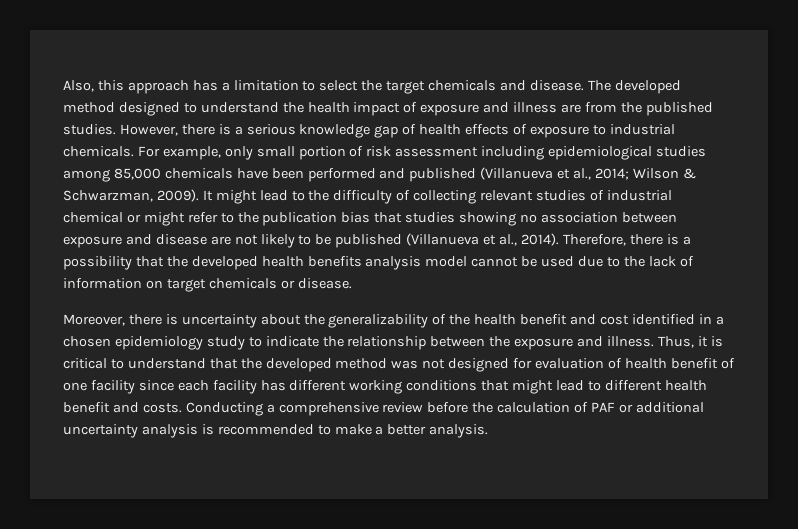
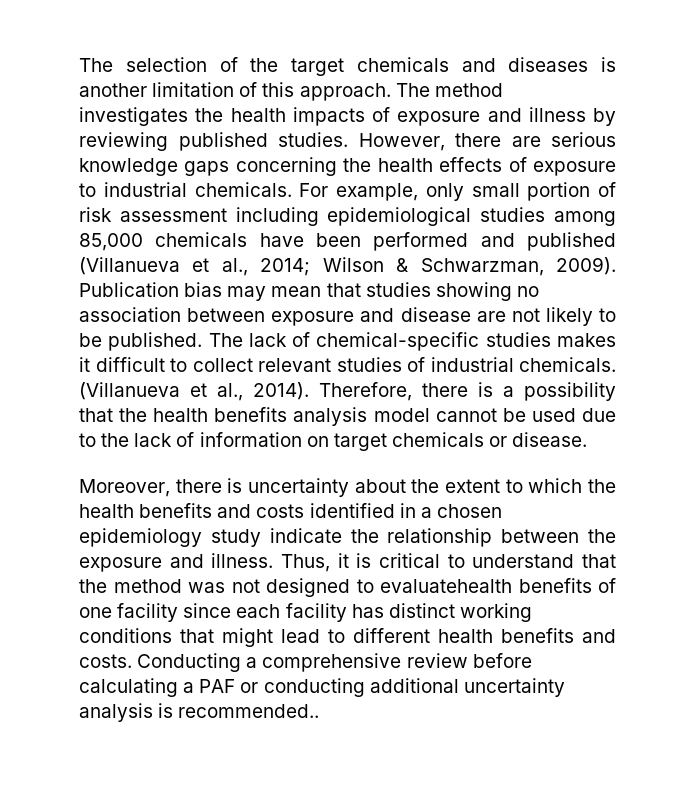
[63,80,681,94] [63,102,401,116] Also, this approach has a limitation to select the target chemicals and disease. The developed method designed to understand the health impact -> [79,57,616,76] [79,82,503,101] [79,107,365,126] The selection of the target chemicals and diseases is another limitation of this approach. The method investigates the health impacts
[561,102,642,113] are from the -> [593,108,616,126] [79,132,168,151] by reviewing
[218,124,417,138] is a serious knowledge gap of -> [511,132,616,147] [79,157,372,176] are serious knowledge gaps concerning the
[202,190,672,204] [63,212,371,226] It might lead to the difficulty of collecting relevant studies of industrial chemical or might refer to the publication bias -> [79,282,322,301] Publication bias may mean
[335,234,403,248] published -> [108,332,616,351] [79,357,616,372] published. The lack of chemical-specific studies makes it difficult to collect relevant studies of industrial chemicals.
[191,256,258,270] developed -> (148, 415) none
[328,314,629,328] generalizability of the health benefit and cost -> [445,478,617,493] [79,503,305,518] extent to which the health benefits and costs
[248,337,262,347] to -> (261, 538) none
[265,358,332,372] developed -> (107, 586) none
[513,358,718,369] for evaluation of health benefit -> [356,578,592,593] to evaluatehealth benefits
[289,380,347,391] different -> [388,603,455,618] distinct
[63,402,110,413] benefit -> [501,628,574,643] benefits
[472,402,589,413] the calculation of -> [79,678,195,697] calculating a
(633, 408) none -> [263,678,365,697] conducting
[217,424,489,438] recommended to make a better analysis. -> [178,704,320,718] recommended..

